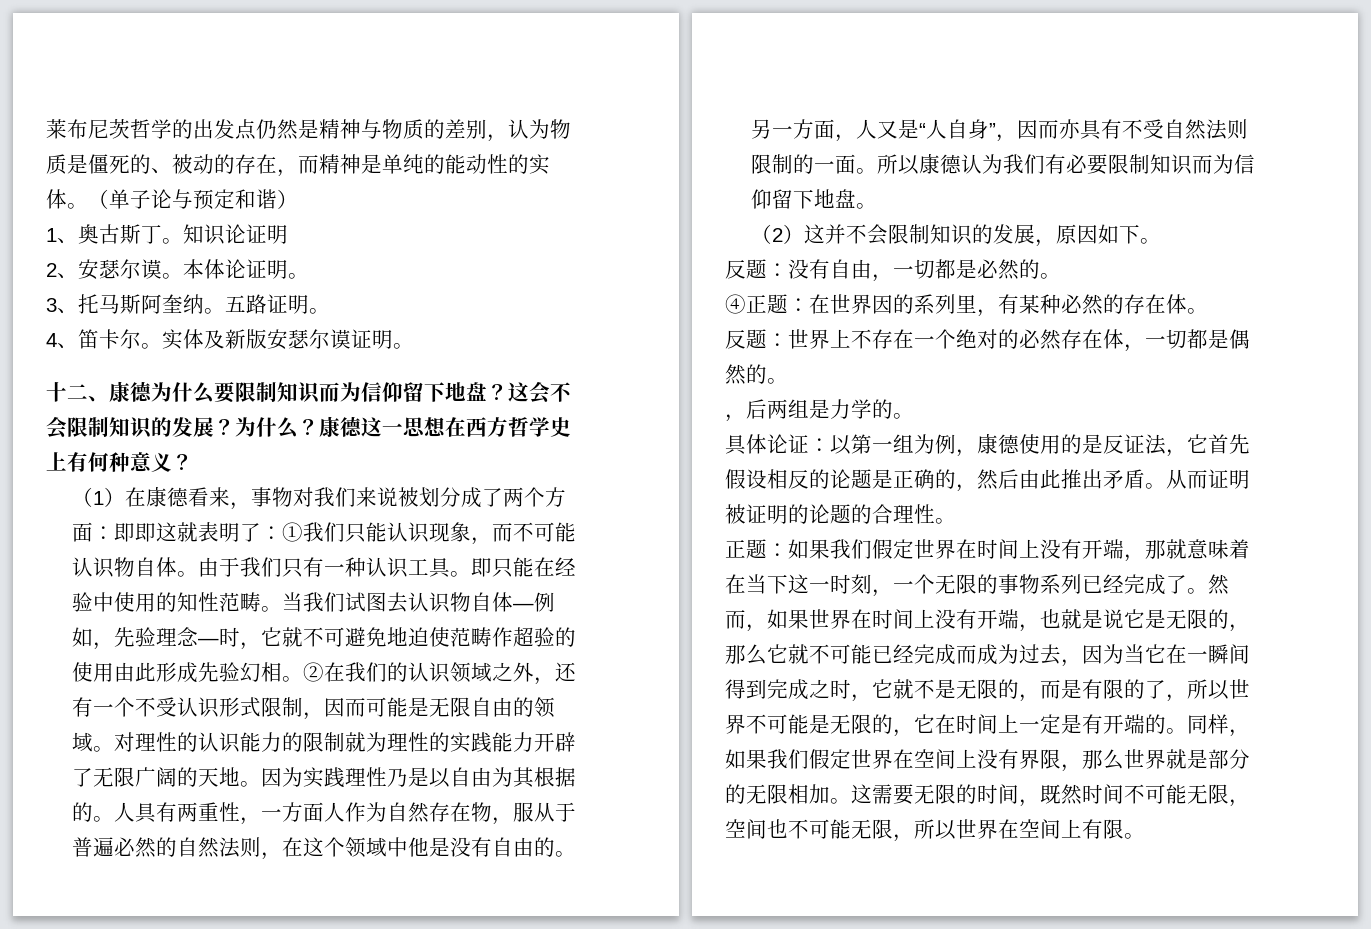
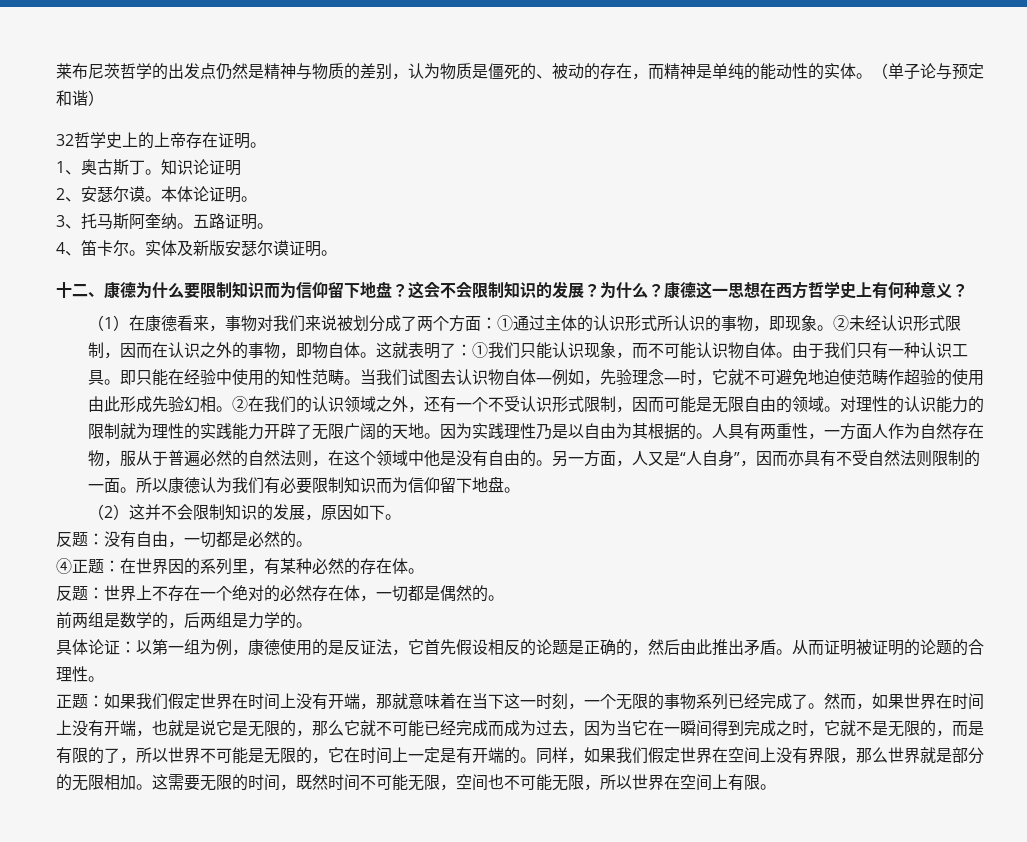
(298, 199) none -> [56,132,266,149] // 32哲学史上的上帝存在证明。
[114,523,157,542] 即即 -> [496,315,961,332] [87,342,376,359] ①通过主体的认识形式所认识的事物，即现象。②未经认识形式限制，因而在认识之外的事物，即物自体。
(788, 381) none -> [56,612,168,629] 前两组是数学的

